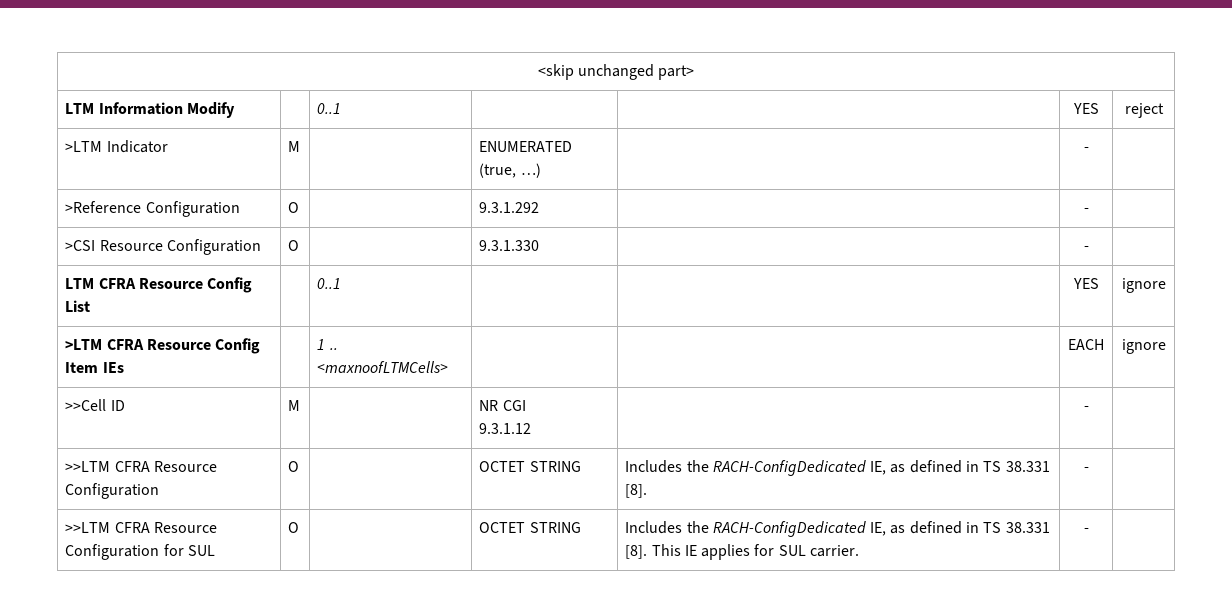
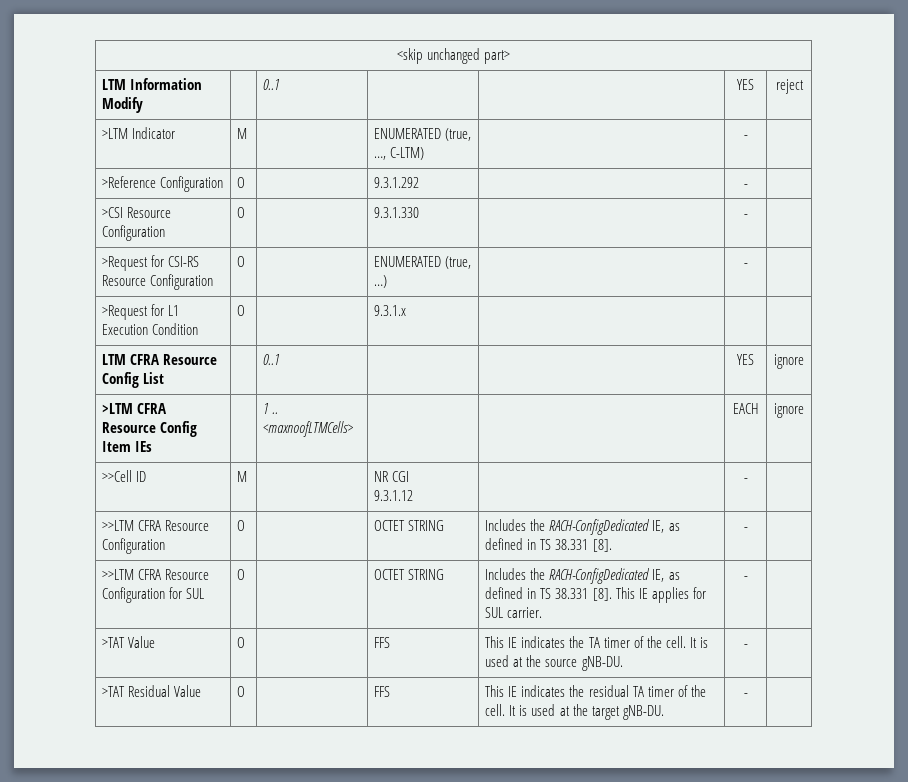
[520,163,541,178] …) -> [374,147,425,160] …, C-LTM)
(1089, 248) none -> [102,255,200,271] [102,274,214,290] [237,256,246,267] [374,256,472,269] [374,275,388,288] [743,263,748,267] [102,304,180,320] [102,323,199,335] [237,305,246,316] [374,305,407,316] // >Request for CSI-RS Resource Configuration | O | | ENUMERATED (true, …) | | - | // >Request for L1 Execution Condition | O | | 9.3.1.x | | |
(1089, 530) none -> [102,636,156,648] [237,637,246,648] [374,637,391,648] [485,636,708,648] [485,655,623,671] [743,644,748,648] [102,685,202,697] [237,686,246,697] [374,686,391,697] [485,685,706,697] [485,704,664,720] [743,693,748,697] // >TAT Value | O | | FFS | This IE indicates the TA timer of the cell. It is used at the source gNB-DU. | - | // >TAT Residual Value | O | | FFS | This IE indicates the residual TA timer of the cell. It is used at the target gNB-DU. | - |

